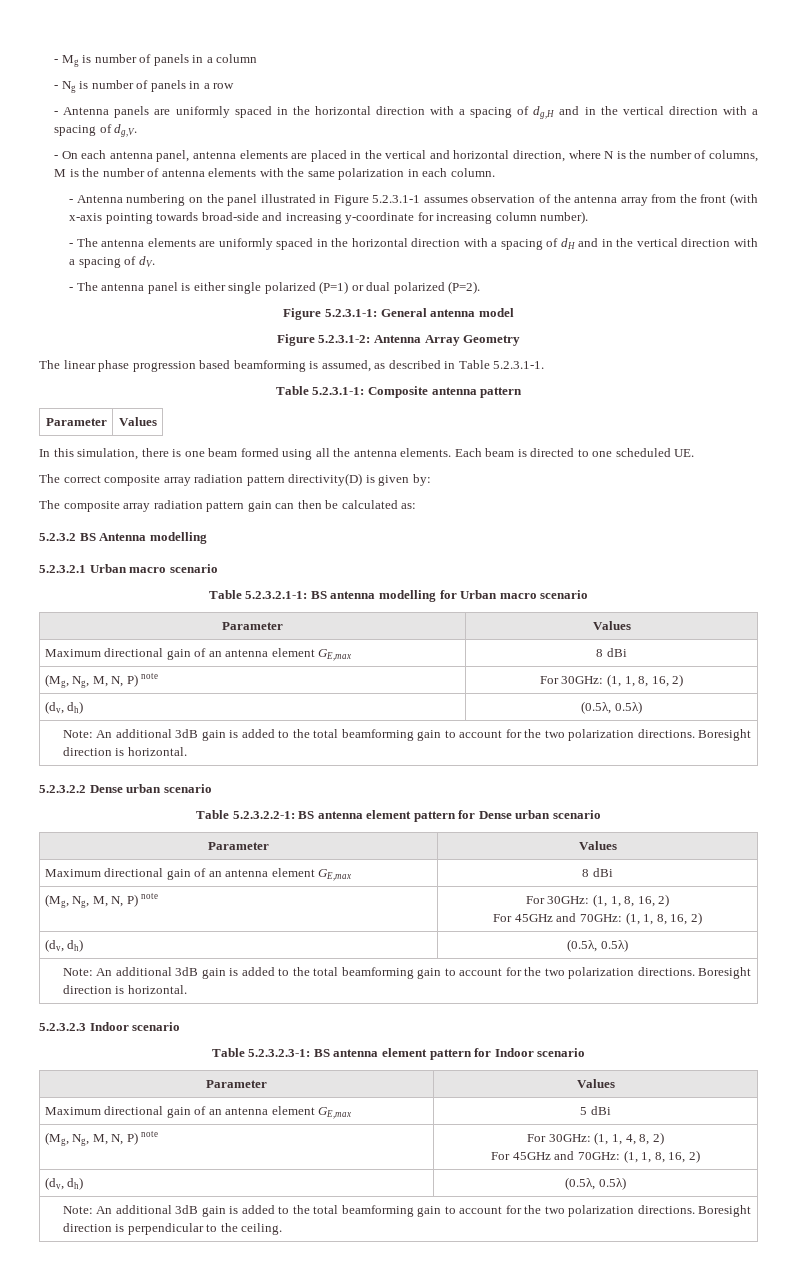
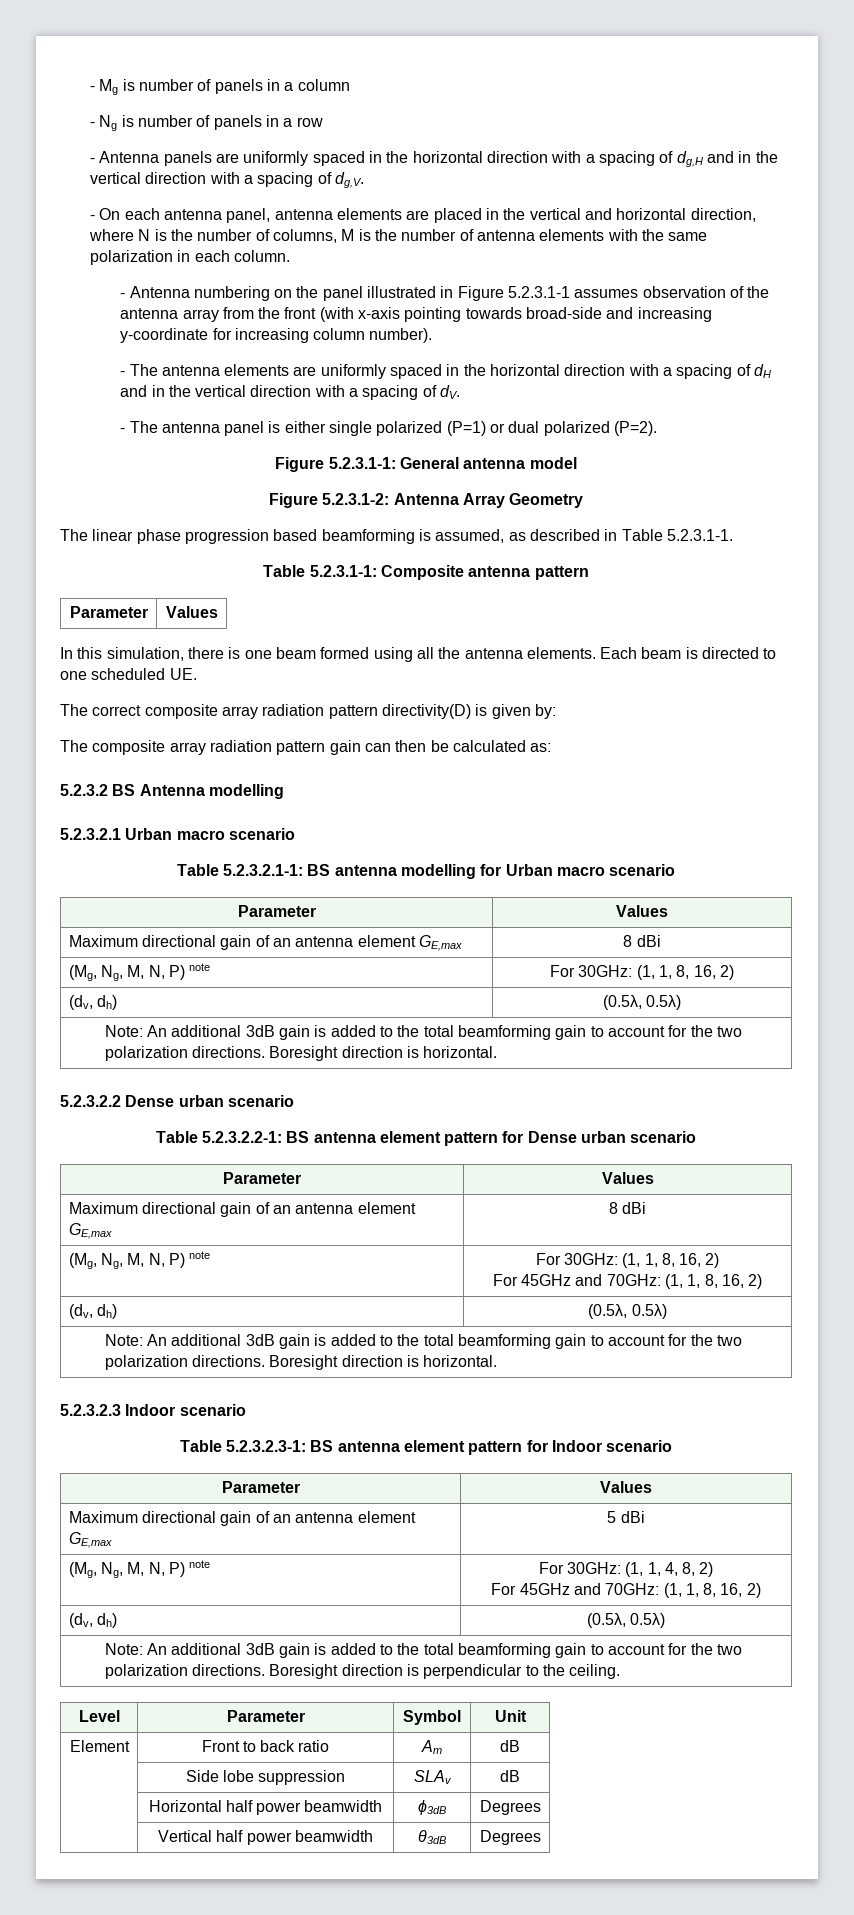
(283, 1229) none -> [78,1710,120,1722] [226,1710,305,1722] [403,1710,461,1725] [494,1710,527,1722] [69,1740,130,1752] [201,1740,330,1752] [421,1740,442,1754] [500,1740,520,1752] [185,1770,346,1785] [413,1770,452,1784] [500,1770,520,1782] [148,1800,383,1815] [418,1800,446,1815] [479,1800,541,1815] [158,1830,373,1845] [418,1830,446,1844] [479,1830,541,1845] // Level | Parameter | Symbol | Unit // Element | Front to back ratio | Am | dB // | Side lobe suppression | SLAv | dB // | Horizontal half power beamwidth | ϕ3dB | Degrees // | Vertical half power beamwidth | θ3dB | Degrees

